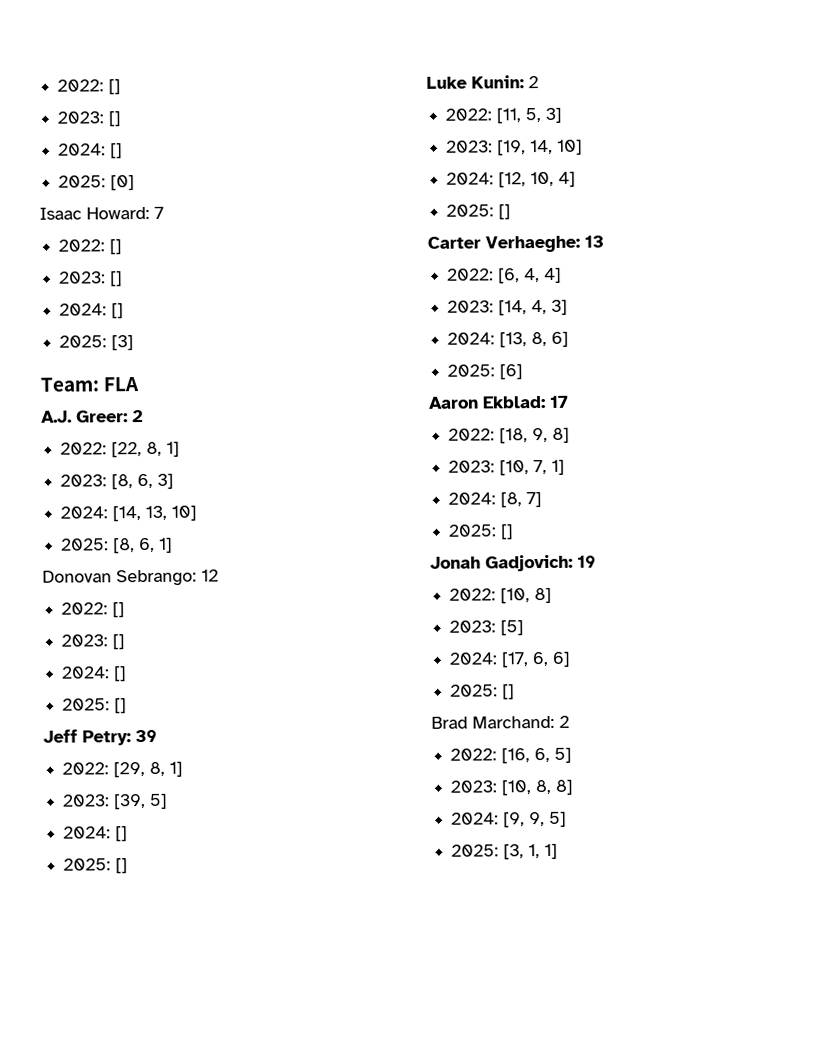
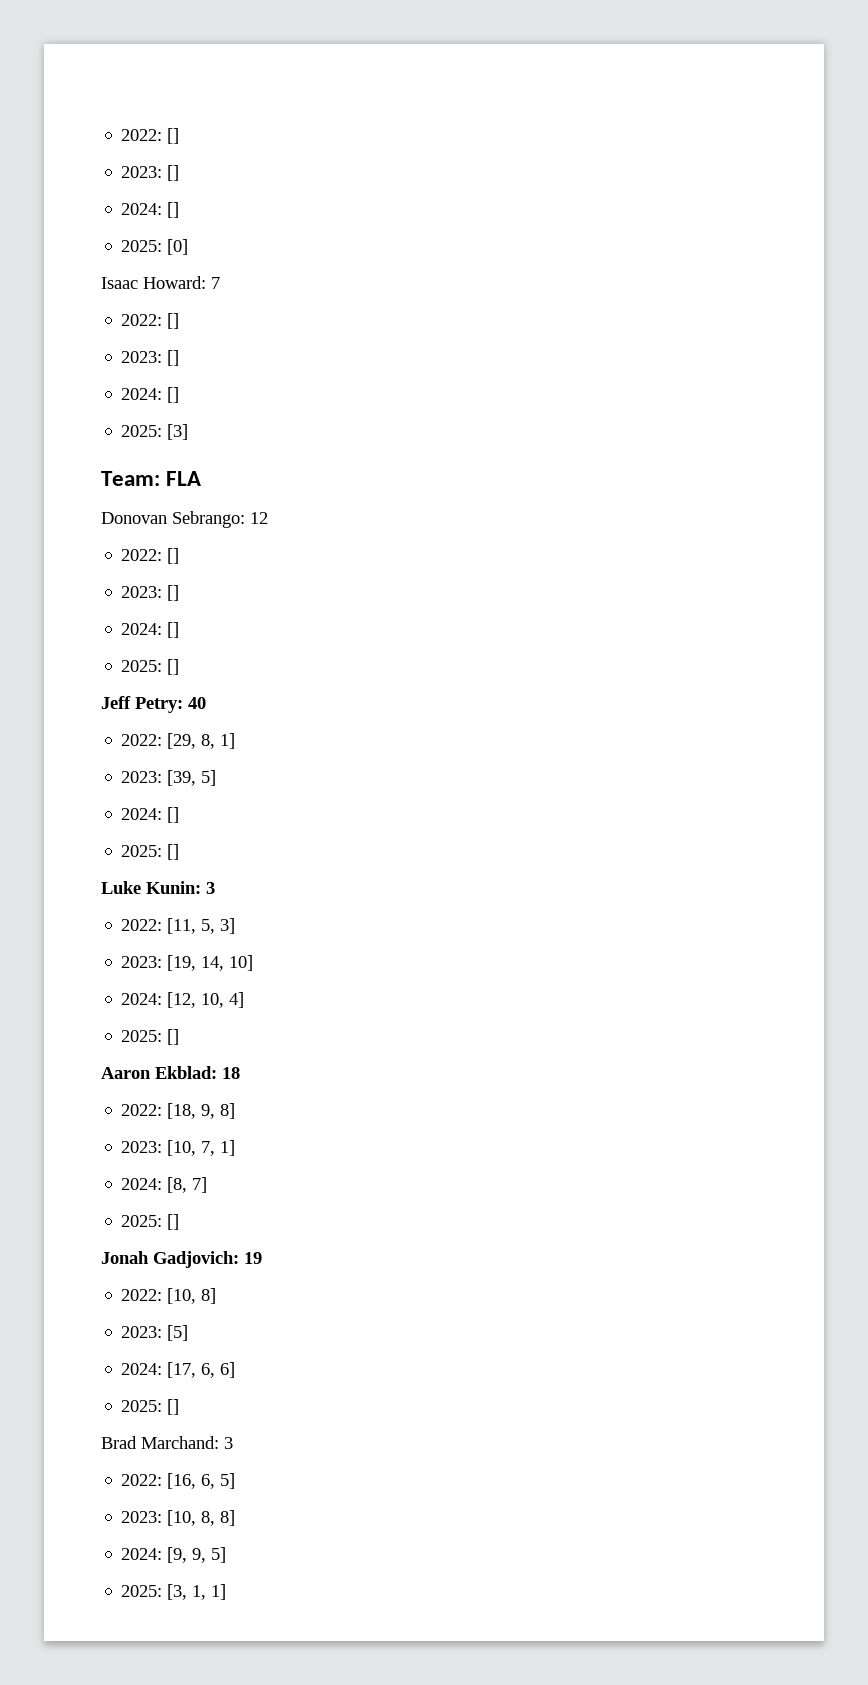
[41,410,144,423] [60,441,181,458] [60,473,175,490] [60,505,198,522] [61,537,174,554] // A.J. Greer: 2 // 2022: [22, 8, 1] // 2023: [8, 6, 3] // 2024: [14, 13, 10] // 2025: [8, 6, 1] -> (202, 478) none
[135,729,157,743] 39 -> [188,697,206,709] 40
[528,76,539,89] 2 -> [206,882,215,894] 3
[427,235,604,253] [447,267,563,284] [447,299,569,316] [447,331,570,348] [447,364,524,380] // Carter Verhaeghe: 13 // 2022: [6, 4, 4] // 2023: [14, 4, 3] // 2024: [13, 8, 6] // 2025: [6] -> (180, 1037) none
[549,395,569,408] 17 -> [222,1067,240,1079] 18
[559,715,570,728] 2 -> [224,1437,233,1449] 3

